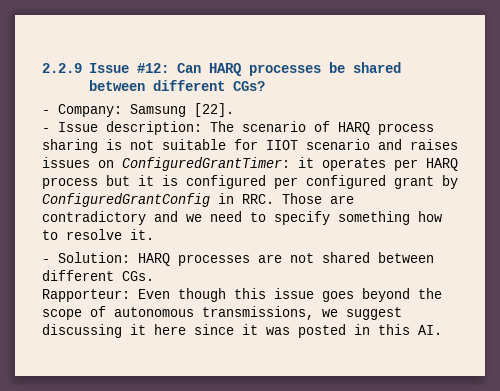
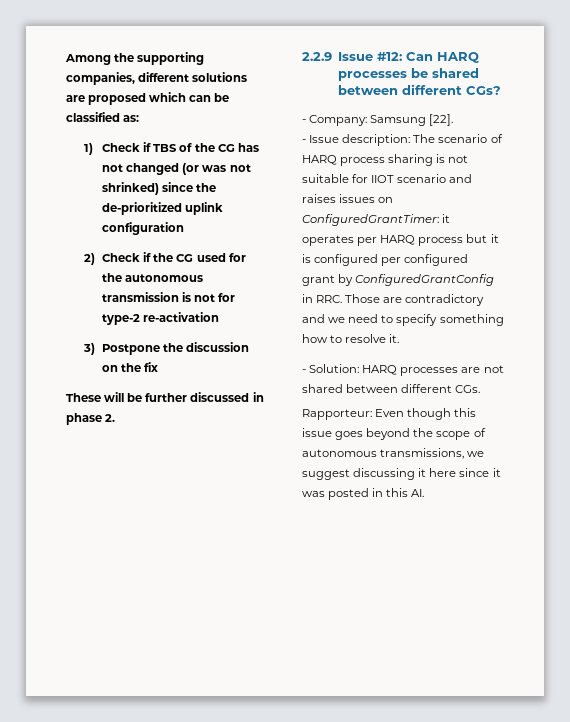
(42, 68) none -> [65,52,205,65] [66,72,248,85] [66,92,230,105] [66,112,140,122] [84,142,259,155] [102,163,251,175] [102,182,217,195] [102,202,224,215] [102,222,185,235] [84,252,246,265] [102,273,204,282] [102,292,236,302] [102,312,220,325] [83,342,250,355] [102,362,159,372] [66,392,264,402] [66,413,116,425] Among the supporting companies, different solutions are proposed which can be classified as: // 1) Check if TBS of the CG has not changed (or was not shrinked) since the de-prioritized uplink configuration // 2) Check if the CG used for the autonomous transmission is not for type-2 re-activation // 3) Postpone the discussion on the fix // These will be further discussed in phase 2. //

